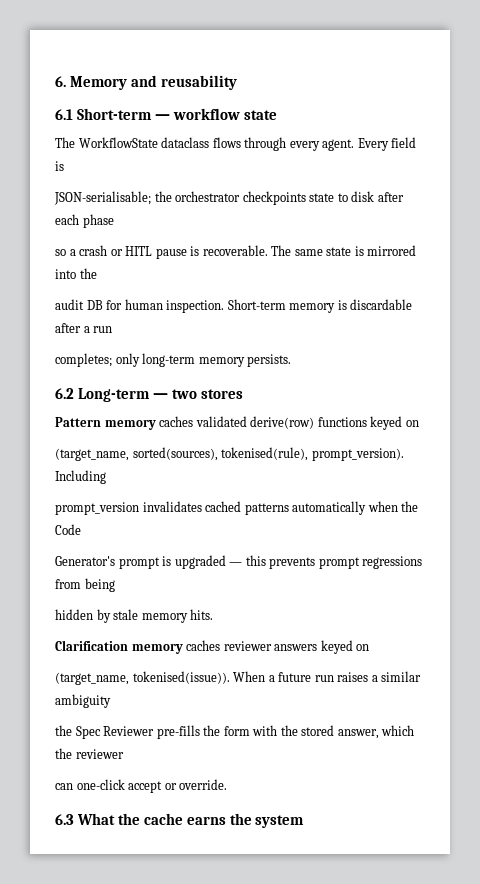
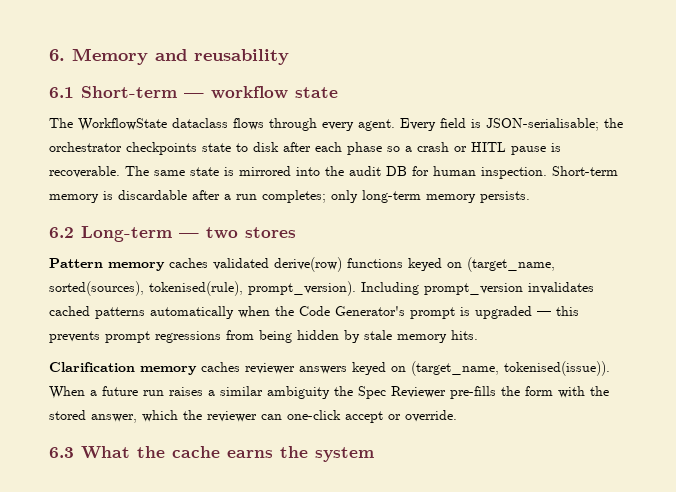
(64, 166) // -> (481, 123) none
(114, 221) // -> (382, 148) none
(97, 273) // -> (344, 171) none
(113, 329) // -> (257, 197) none
(419, 423) // -> (462, 265) none
(106, 477) // -> (419, 288) none
(81, 529) // -> (330, 311) none
(115, 585) // -> (292, 336) none
(370, 647) // -> (406, 369) none
(111, 701) // -> (330, 392) none
(124, 754) // -> (257, 416) none

